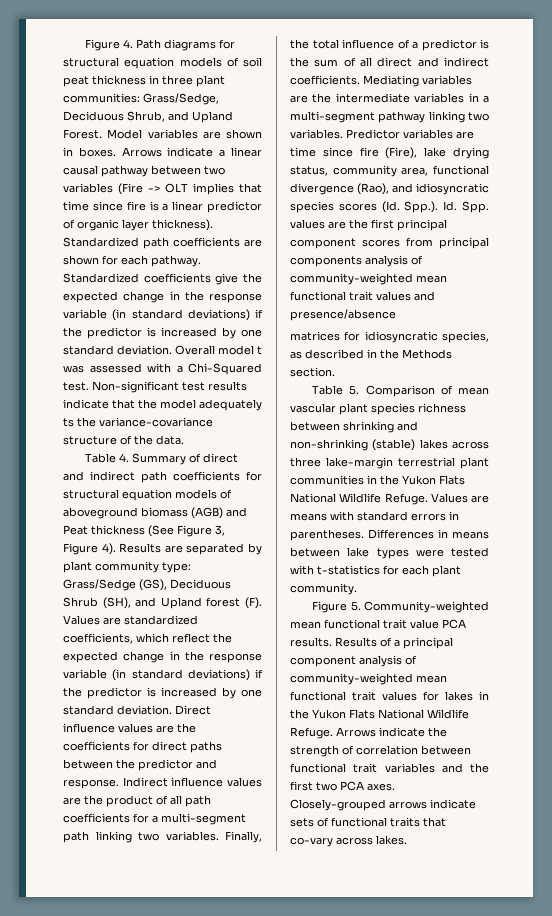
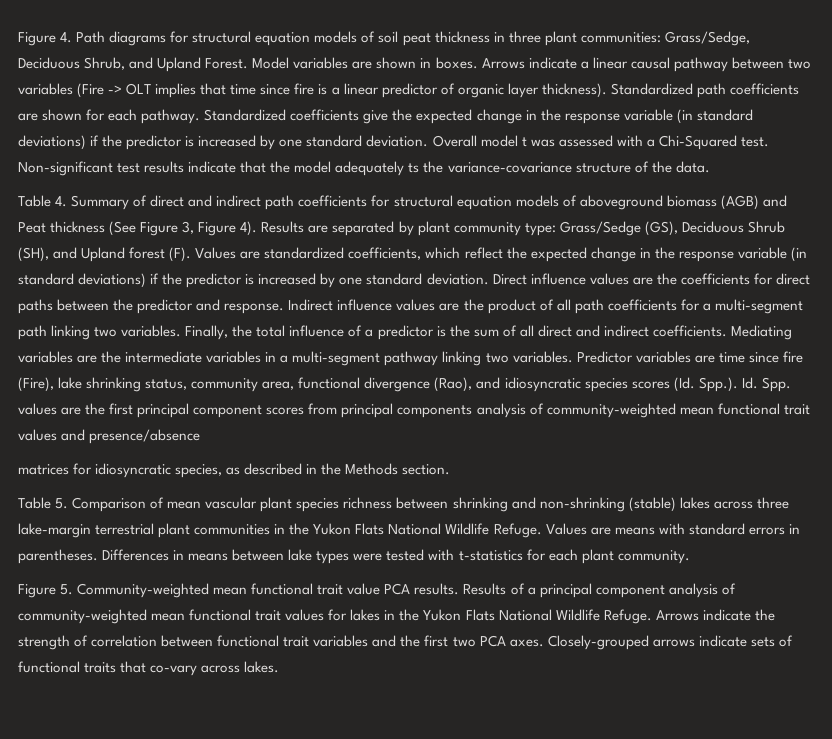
[453,147,489,159] drying -> [86,377,142,392] shrinking

